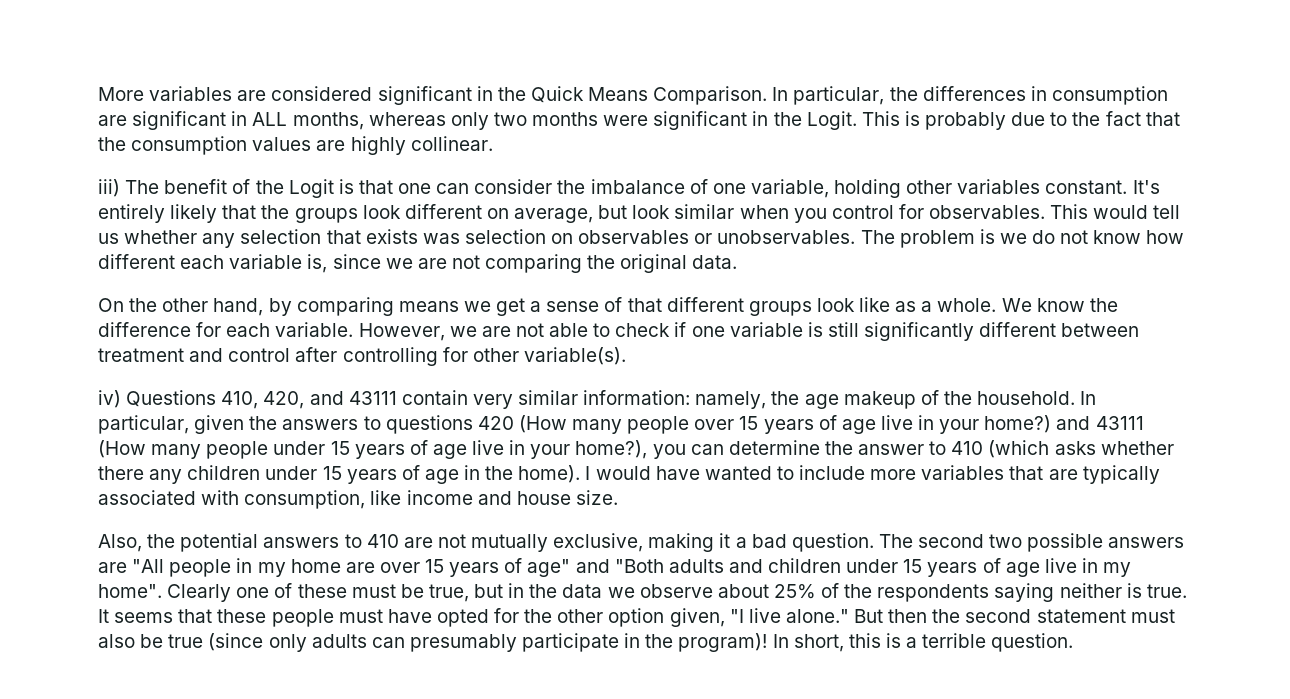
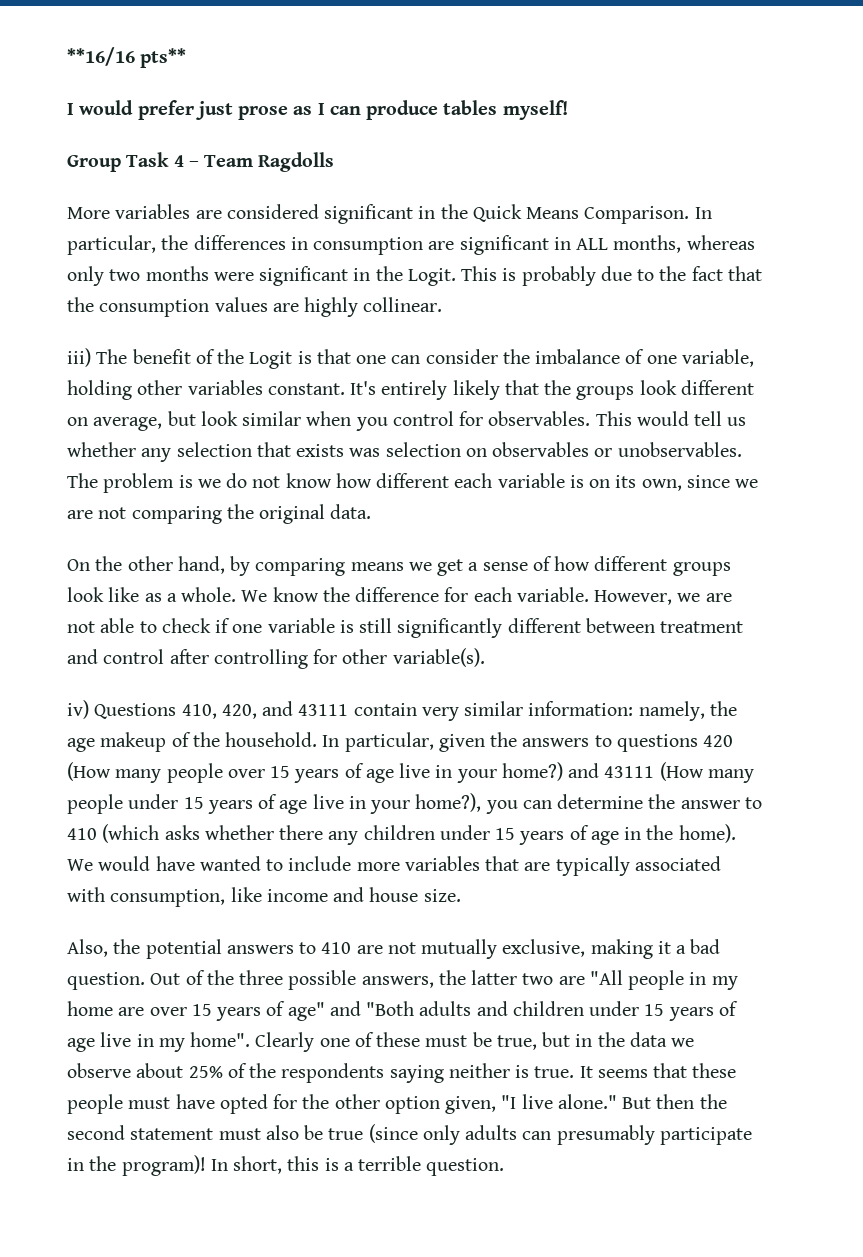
(98, 94) none -> [67,47,187,68] [67,100,568,120] [67,152,335,172] **16/16 pts** // I would prefer just prose as I can produce tables myself! // Group Task 4 – Team Ragdolls //
[307,254,328,273] is, -> [569,475,682,491] is on its own,
[627,298,662,312] that -> [554,556,591,571] how
[585,466,591,480] I -> [67,859,93,871] We
[878,533,1185,552] The second two possible answers -> [150,970,554,990] Out of the three possible answers, the latter two

